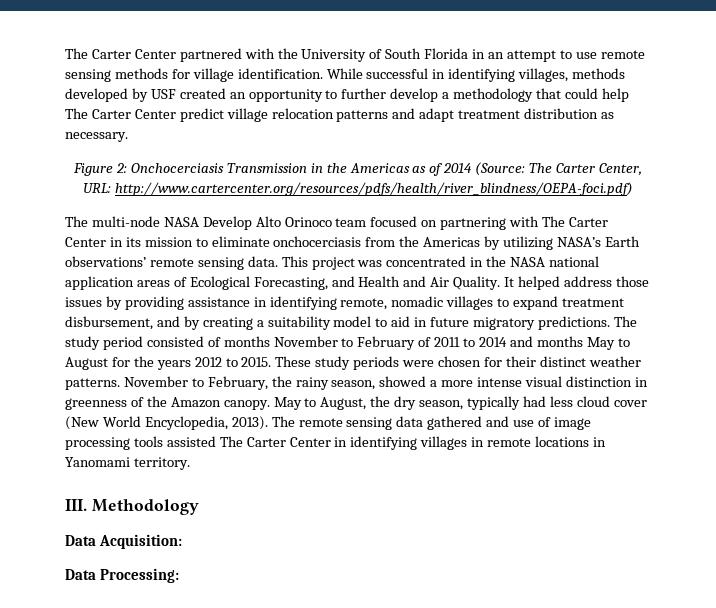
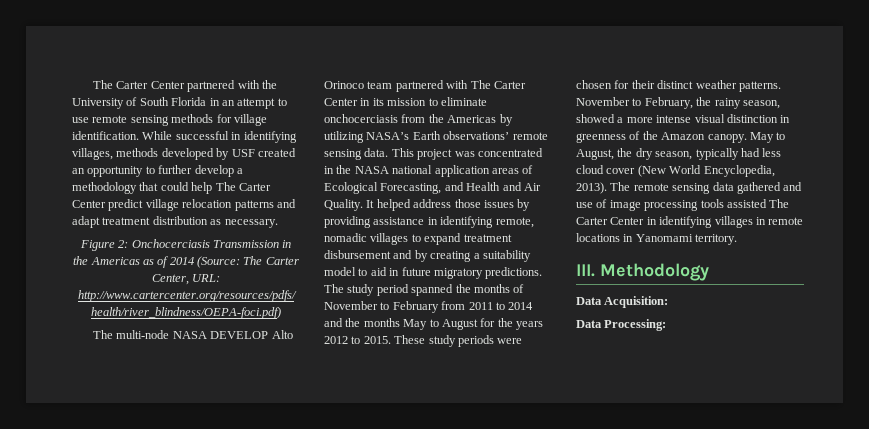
[202,216,252,230] Develop -> [210,331,269,339] DEVELOP
[370,216,507,230] focused on partnering -> [395,80,444,92] partnered
[65,316,153,330] disbursement, -> [324,250,391,259] disbursement
[146,336,270,347] consisted of months -> [411,284,525,296] spanned the months of
[418,337,432,347] of -> [441,301,466,310] from
(533, 341) none -> [345,318,361,327] the

